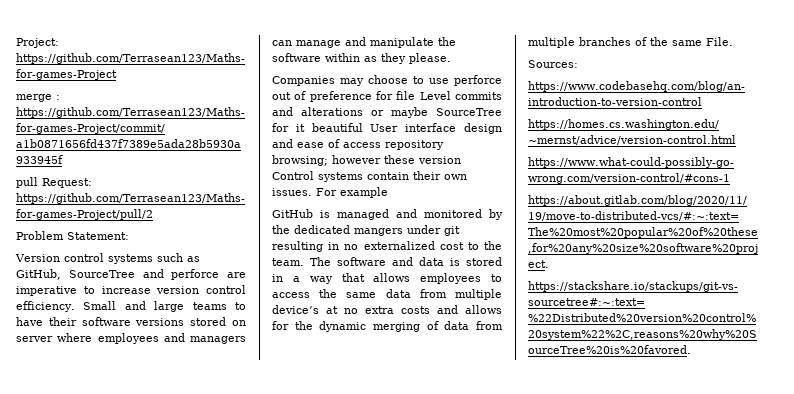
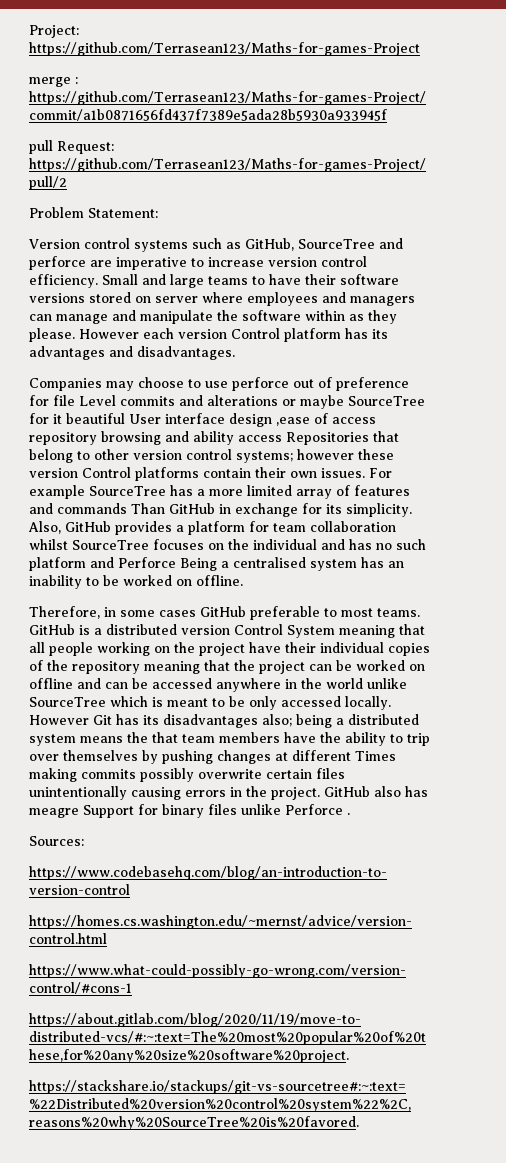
(451, 58) none -> [79,328,388,342] [29,346,235,360] However each version Control platform has its advantages and disadvantages.
[272,139,324,148] and ease -> [276,417,310,426] ,ease
[272,155,328,166] browsing; -> [101,431,399,445] [29,449,293,463] browsing and ability access Repositories that belong to other version control systems;
[318,172,363,182] systems -> [135,467,199,481] platforms
[272,209,503,220] [272,225,460,236] [272,241,502,252] [272,257,502,266] [272,273,502,284] [272,289,502,300] [272,305,502,314] [272,321,503,332] [528,37,733,48] // GitHub is managed and monitored by the dedicated mangers under git resulting in no externalized cost to the team. The software and data is stored in a way that allows employees to access the same data from multiple device’s at no extra costs and allows for the dynamic merging of data from multiple branches of the same File. -> [89,485,410,499] [29,503,412,517] [28,521,396,535] [29,539,426,550] [29,557,404,571] [29,575,243,589] [29,606,420,620] [29,624,425,638] [29,642,430,656] [29,660,425,674] [29,678,407,692] [29,696,391,710] [29,714,419,728] [29,732,430,746] [29,750,396,764] [29,768,345,782] [29,786,428,800] [29,804,350,818] SourceTree has a more limited array of features and commands Than GitHub in exchange for its simplicity. Also, GitHub provides a platform for team collaboration whilst SourceTree focuses on the individual and has no such platform and Perforce Being a centralised system has an inability to be worked on offline. // Therefore, in some cases GitHub preferable to most teams. GitHub is a distributed version Control System meaning that all people working on the project have their individual copies of the repository meaning that the project can be worked on offline and can be accessed anywhere in the world unlike SourceTree which is meant to be only accessed locally. However Git has its disadvantages also; being a distributed system means the that team members have the ability to trip over themselves by pushing changes at different Times making commits possibly overwrite certain files unintentionally causing errors in the project. GitHub also has meagre Support for binary files unlike Perforce .

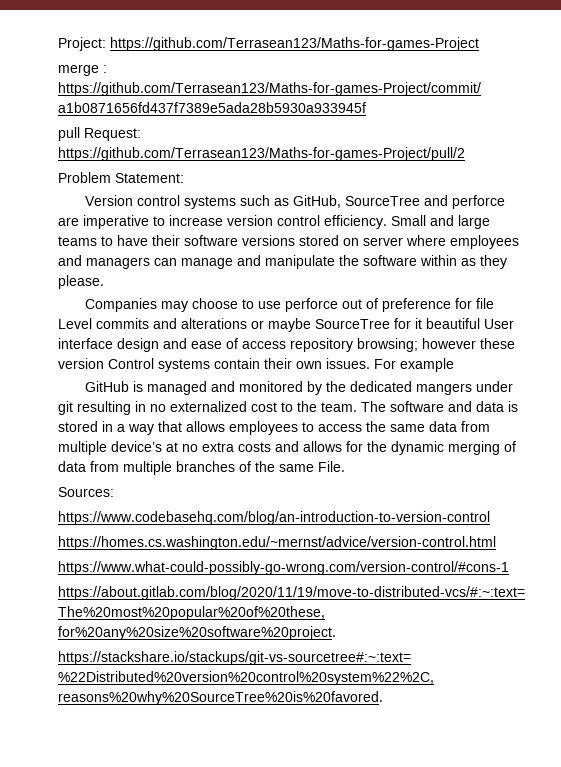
[79,328,388,342] [29,346,235,360] However each version Control platform has its advantages and disadvantages. -> (104, 282) none
[276,417,310,426] ,ease -> [163,338,222,349] and ease
[101,431,399,445] [29,449,293,463] browsing and ability access Repositories that belong to other version control systems; -> [357,338,418,352] browsing;
[135,467,199,481] platforms -> [158,359,210,372] systems
[89,485,410,499] [29,503,412,517] [28,521,396,535] [29,539,426,550] [29,557,404,571] [29,575,243,589] [29,606,420,620] [29,624,425,638] [29,642,430,656] [29,660,425,674] [29,678,407,692] [29,696,391,710] [29,714,419,728] [29,732,430,746] [29,750,396,764] [29,768,345,782] [29,786,428,800] [29,804,350,818] SourceTree has a more limited array of features and commands Than GitHub in exchange for its simplicity. Also, GitHub provides a platform for team collaboration whilst SourceTree focuses on the individual and has no such platform and Perforce Being a centralised system has an inability to be worked on offline. // Therefore, in some cases GitHub preferable to most teams. GitHub is a distributed version Control System meaning that all people working on the project have their individual copies of the repository meaning that the project can be worked on offline and can be accessed anywhere in the world unlike SourceTree which is meant to be only accessed locally. However Git has its disadvantages also; being a distributed system means the that team members have the ability to trip over themselves by pushing changes at different Times making commits possibly overwrite certain files unintentionally causing errors in the project. GitHub also has meagre Support for binary files unlike Perforce . -> [85,381,514,395] [58,401,518,415] [58,421,490,435] [58,441,516,455] [58,461,345,475] // GitHub is managed and monitored by the dedicated mangers under git resulting in no externalized cost to the team. The software and data is stored in a way that allows employees to access the same data from multiple device’s at no extra costs and allows for the dynamic merging of data from multiple branches of the same File.

